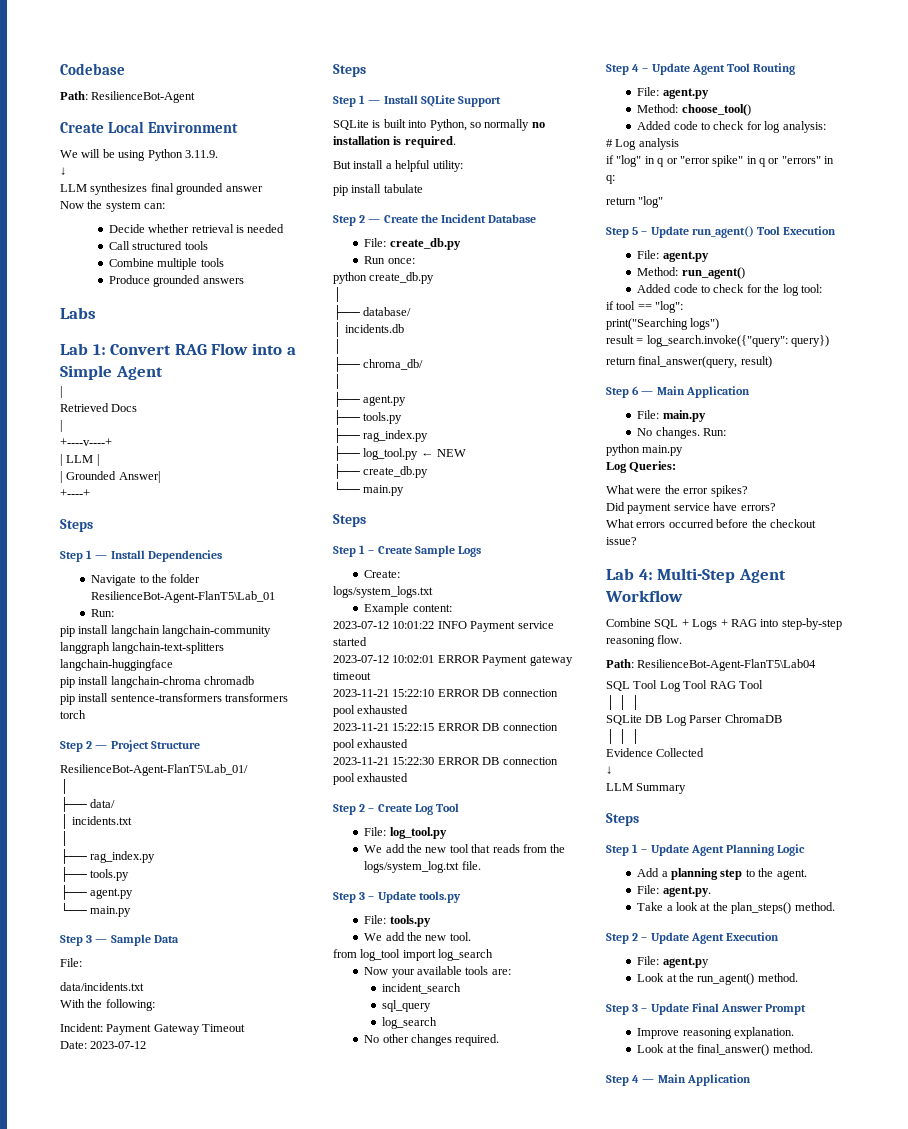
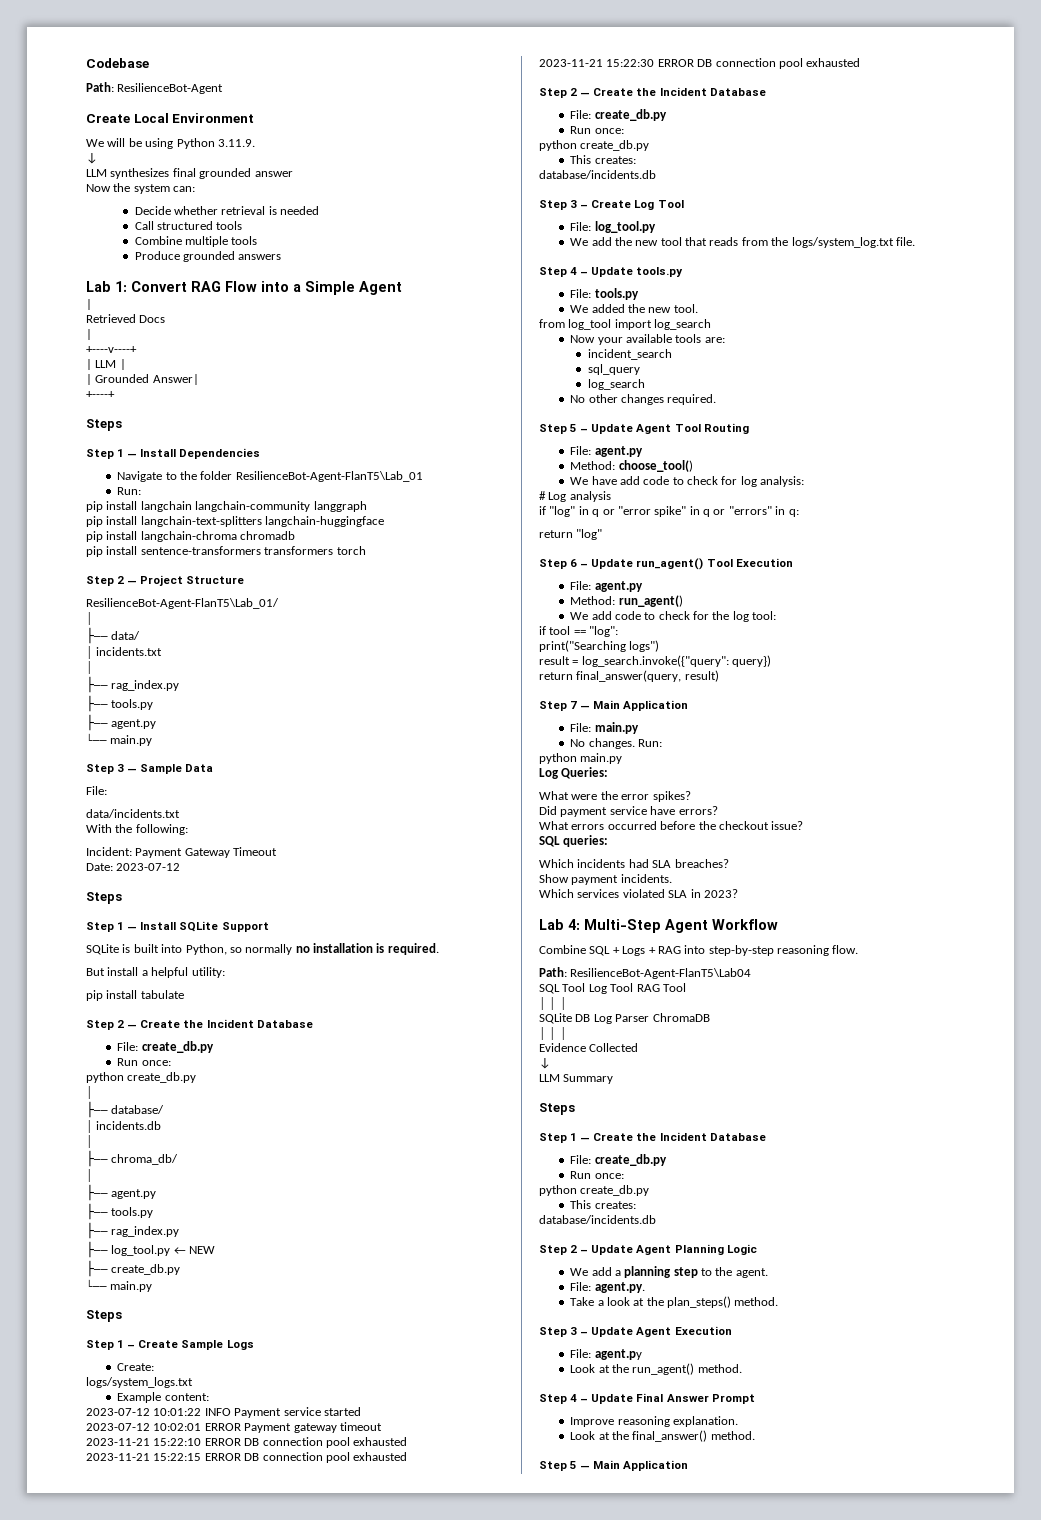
[60,307,96,319] // Labs -> (282, 257) none
(110, 648) none -> [86,516,138,527] // pip install
(366, 808) none -> [580,87,766,96] [570,109,667,121] [570,126,624,134] [539,140,650,151] [570,155,636,164] [539,170,656,179] [539,200,578,210] — Create the Incident Database // File: create_db.py // Run once: // python create_db.py // This creates: // database/incidents.db // Step 3
[359,892,366,900] 3 -> [570,267,578,275] 4
[385,932,405,941] add -> [591,304,625,313] added
[632,64,640,72] 4 -> [570,424,578,432] 5
[637,121,672,130] Added -> [570,476,640,485] We have add
[632,227,639,235] 5 -> [570,559,578,567] 6
[637,284,672,293] Added -> [570,611,612,620] We add
[632,386,640,395] 6 -> [570,701,578,709] 7
(637, 541) none -> [539,835,609,847] [539,859,729,868] [539,874,672,885] [539,889,738,898] // SQL queries: // Which incidents had SLA breaches? // Show payment incidents. // Which services violated SLA in 2023?
(639, 848) none -> [580,1132,766,1141] [570,1154,667,1166] [570,1171,624,1179] [539,1185,650,1196] [570,1200,636,1209] [539,1215,656,1224] [539,1245,578,1255] — Create the Incident Database // File: create_db.py // Run once: // python create_db.py // This creates: // database/incidents.db // Step 2
[637,868,660,877] Add -> [570,1267,612,1276] We add
[632,933,639,941] 2 -> [570,1327,578,1335] 3
[632,1004,639,1012] 3 -> [570,1394,578,1402] 4
[632,1075,640,1083] 4 -> [570,1461,578,1469] 5

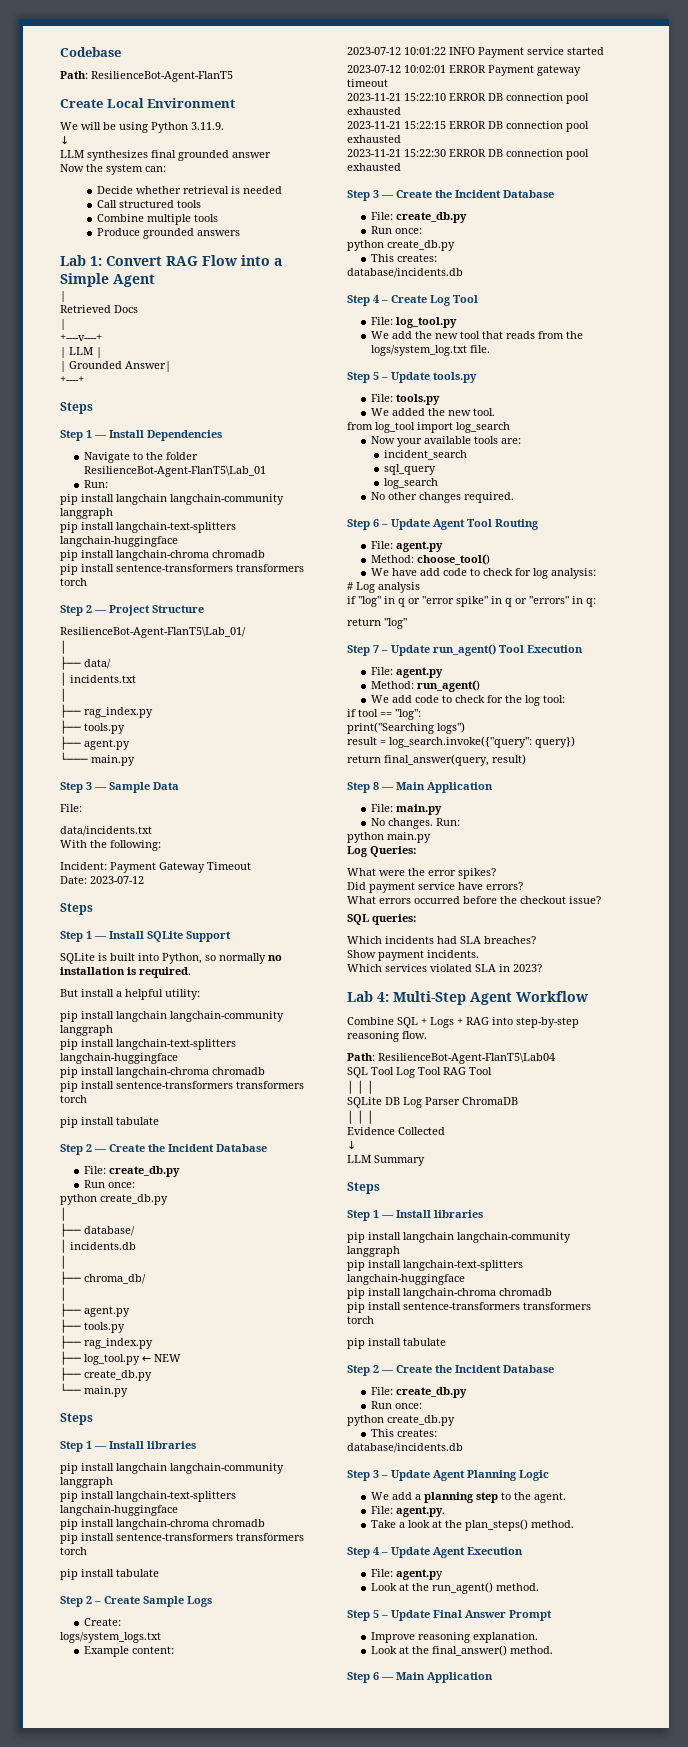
[117,83,224,94] ResilienceBot-Agent -> [91,71,233,82] ResilienceBot-Agent-FlanT5
[86,733,107,744] └── -> [60,752,88,763] └───
(225, 972) none -> [60,1011,284,1022] [60,1025,113,1036] [60,1039,236,1050] [60,1053,178,1064] [60,1067,265,1078] [60,1081,304,1092] [60,1095,87,1103] // pip install langchain langchain-community langgraph // pip install langchain-text-splitters langchain-huggingface // pip install langchain-chroma chromadb // pip install sentence-transformers transformers torch
(125, 1344) none -> [94,1441,196,1449] [60,1463,284,1474] [60,1477,113,1488] [60,1491,236,1502] [60,1505,178,1516] [60,1519,265,1530] [60,1533,304,1544] [60,1547,87,1555] [60,1569,159,1580] [60,1596,92,1607] — Install libraries // pip install langchain langchain-community langgraph // pip install langchain-text-splitters langchain-huggingface // pip install langchain-chroma chromadb // pip install sentence-transformers transformers torch // pip install tabulate // Step 2
[570,88,578,96] 2 -> [373,190,379,198] 3
[570,200,578,208] 3 -> [373,295,379,303] 4
[570,267,578,275] 4 -> [373,372,379,380] 5
[570,424,578,432] 5 -> [373,519,379,527] 6
[570,559,578,567] 6 -> [373,645,379,653] 7
[570,701,578,709] 7 -> [373,782,379,790] 8
(591, 1139) none -> [396,1210,483,1218] [347,1232,571,1243] [347,1246,400,1257] [347,1260,523,1271] [347,1274,465,1285] [347,1288,552,1299] [347,1302,591,1313] [347,1316,374,1324] [347,1338,446,1349] [347,1365,394,1376] Install libraries // pip install langchain langchain-community langgraph // pip install langchain-text-splitters langchain-huggingface // pip install langchain-chroma chromadb // pip install sentence-transformers transformers torch // pip install tabulate // Step 2 —
[570,1245,578,1253] 2 -> [373,1470,379,1478] 3
[570,1327,578,1335] 3 -> [373,1547,379,1555] 4
[570,1394,578,1402] 4 -> [373,1610,379,1618] 5
[570,1461,578,1469] 5 -> [373,1672,379,1680] 6

